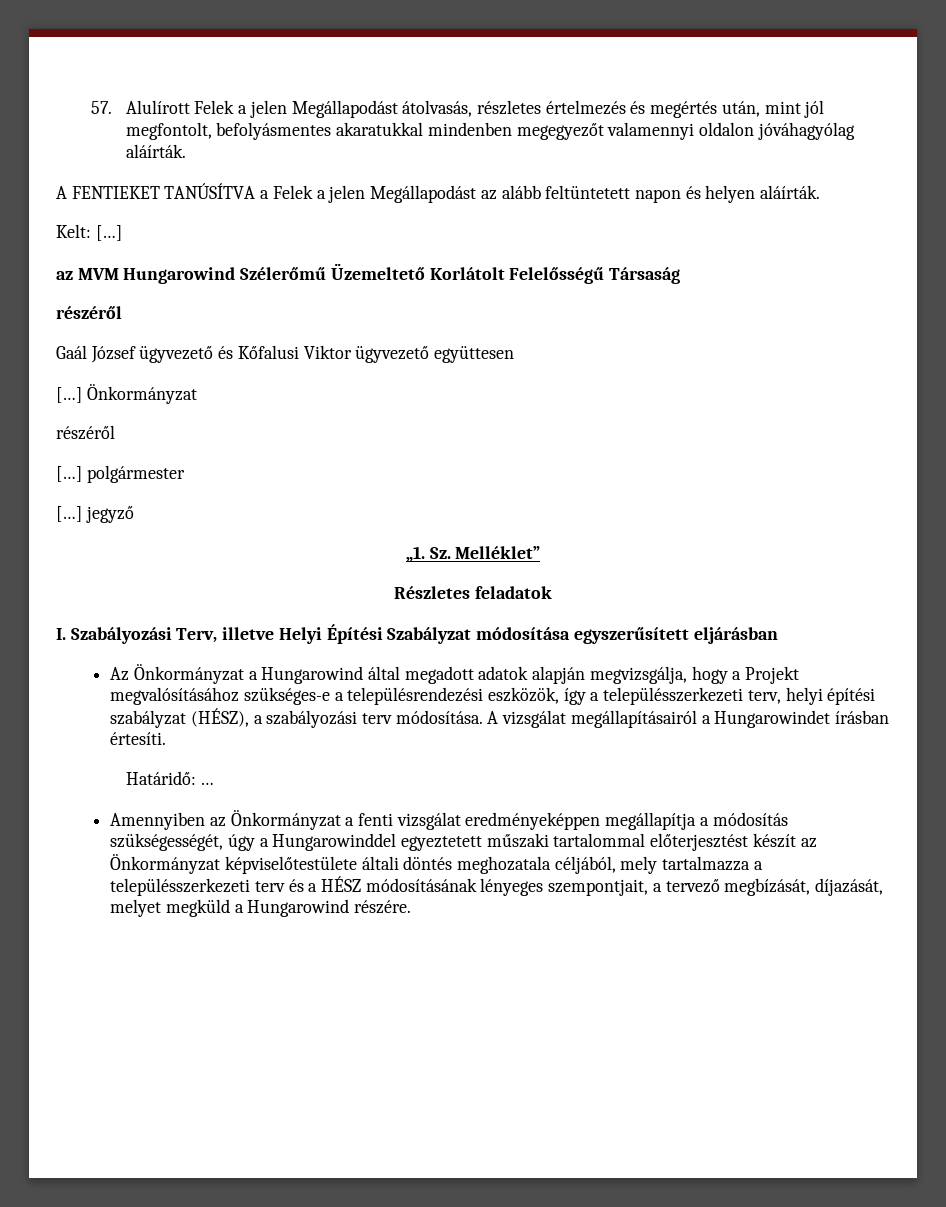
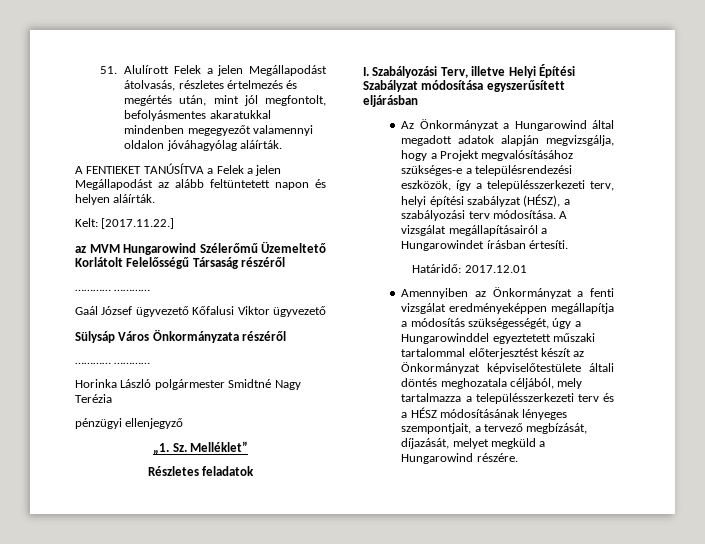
[90,101,112,114] 57. -> [99,66,117,74] 51.
[95,225,122,241] […] -> [101,218,175,229] [2017.11.22.]
[56,306,122,319] // részéről -> [241,257,286,267] [75,289,151,291] részéről // ………… …………
[218,346,234,359] és -> (189, 311) none
[434,346,515,363] [56,384,197,404] [56,425,115,440] [56,465,185,483] [56,506,134,523] együttesen // […] Önkormányzat // részéről // […] polgármester // […] jegyző -> [75,329,287,343] [75,362,151,364] [75,379,301,390] [75,394,112,403] [75,418,184,429] // Sülysáp Város Önkormányzata részéről // ………… ………… // Horinka László polgármester Smidtné Nagy Terézia // pénzügyi ellenjegyző
[200,782,215,785] … -> [464,265,527,273] 2017.12.01

